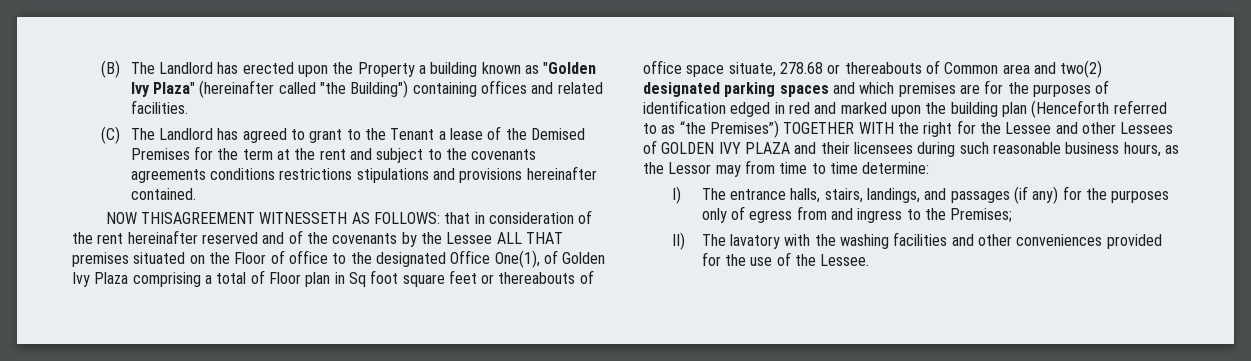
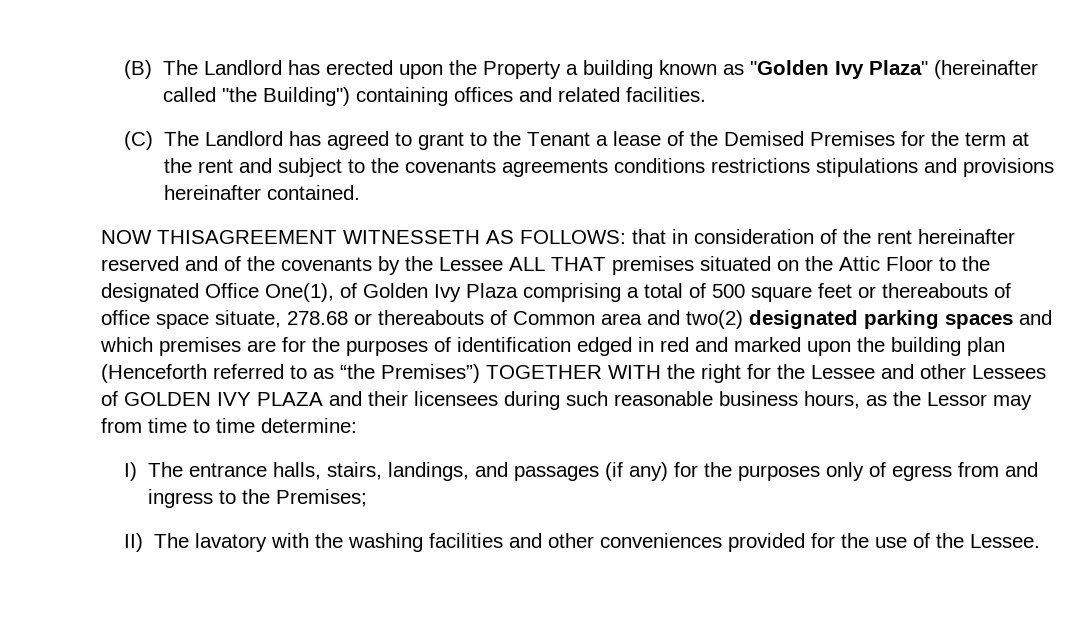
[234,250,328,264] Floor of office -> [839,256,933,271] Attic Floor
[268,270,399,287] Floor plan in Sq foot -> [712,284,745,298] 500

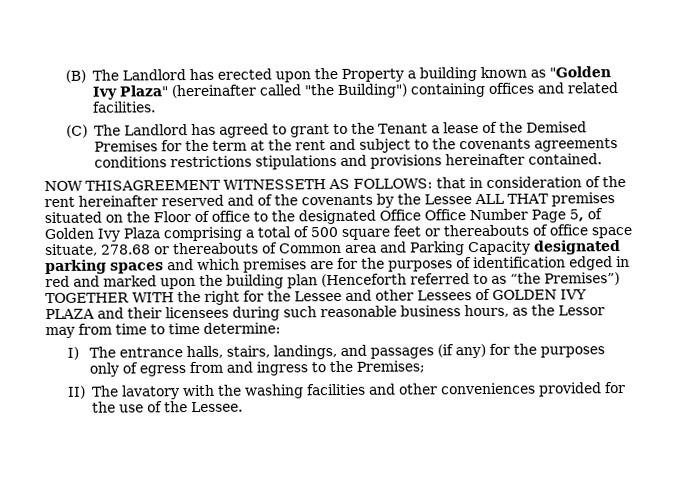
[839,256,933,271] Attic Floor -> [153,210,250,223] Floor of office
[265,283,334,302] One(1), -> [424,208,584,223] Office Number Page 5,
[686,310,743,329] two(2) -> [410,240,531,256] Parking Capacity

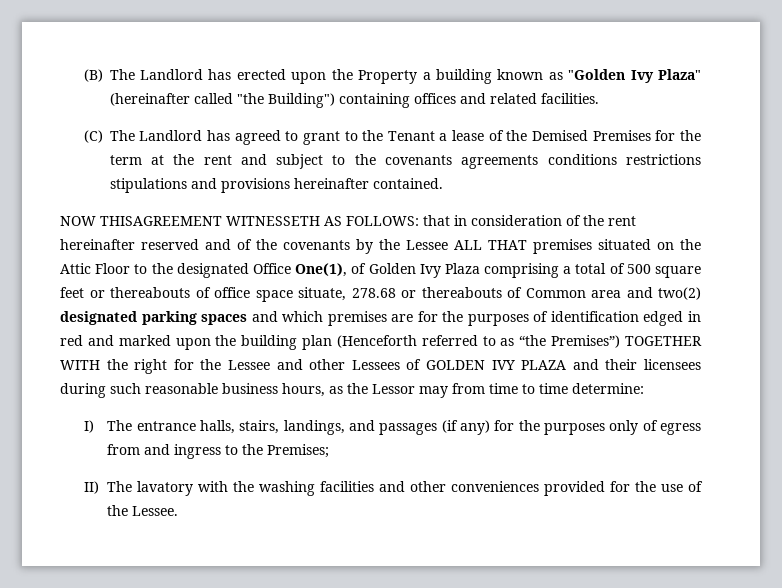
[153,210,250,223] Floor of office -> [60,263,131,274] Attic Floor
[424,208,584,223] Office Number Page 5, -> [295,263,348,277] One(1),
[410,240,531,256] Parking Capacity -> [658,287,701,300] two(2)

